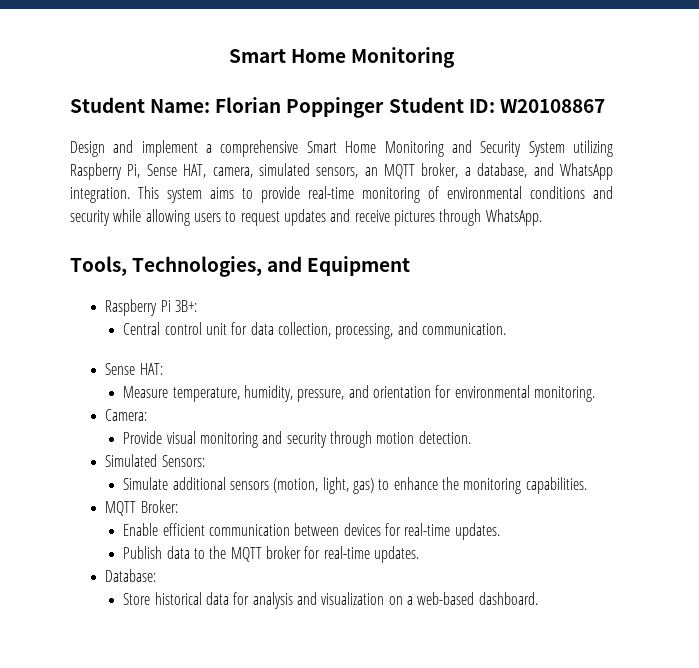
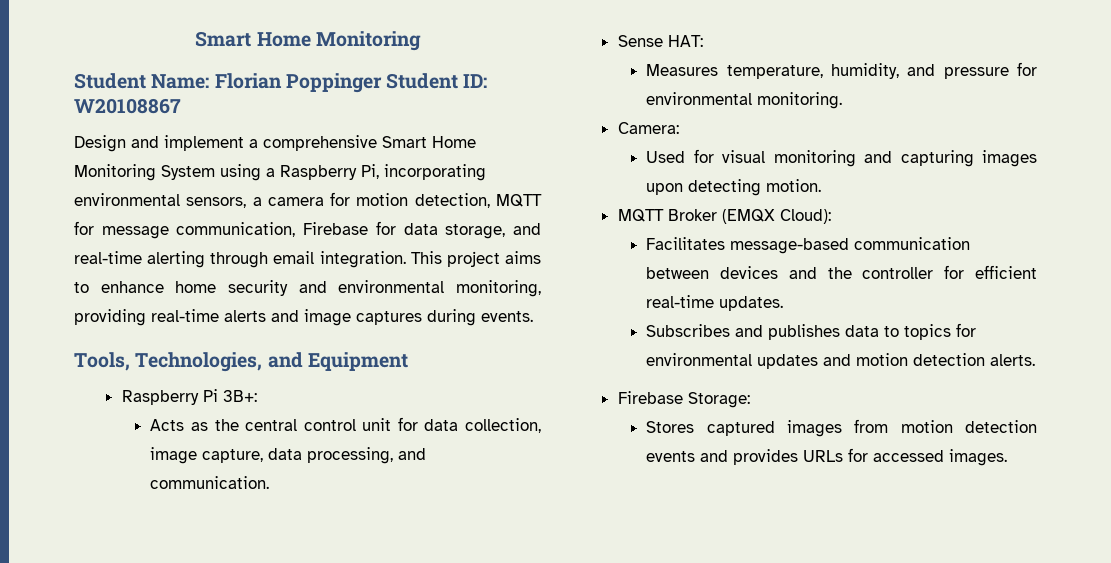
[451,140,614,157] [70,163,613,180] and Security System utilizing Raspberry Pi, Sense HAT, camera, simulated sensors, an MQTT broker, a database, and WhatsApp -> [161,164,486,181] [74,192,542,208] [74,221,541,239] [74,251,315,268] System using a Raspberry Pi, incorporating environmental sensors, a camera for motion detection, MQTT for message communication, Firebase for data storage, and real-time alerting through email
[167,188,202,203] system -> [446,251,500,267] project
[261,186,613,203] [70,209,542,226] provide real-time monitoring of environmental conditions and security while allowing users to request updates and receive pictures through WhatsApp. -> [100,280,541,297] [74,309,533,326] enhance home security and environmental monitoring, providing real-time alerts and image captures during events.
[123,322,161,335] Central -> [150,419,298,431] Acts as the central
(331, 329) none -> [150,447,303,464] image capture, data
[123,386,169,398] Measure -> [646,64,719,76] Measures
[297,385,431,402] pressure, and orientation -> [907,64,1009,79] and pressure
[123,431,163,444] Provide -> [646,149,714,163] Used for
[286,431,471,448] [105,454,205,467] [123,477,587,494] [105,500,178,516] [123,523,500,540] [123,546,419,563] [105,569,157,582] [123,592,538,609] security through motion detection. // Simulated Sensors: // Simulate additional sensors (motion, light, gas) to enhance the monitoring capabilities. // MQTT Broker: // Enable efficient communication between devices for real-time updates. // Publish data to the MQTT broker for real-time updates. // Database: // Store historical data for analysis and visualization on a web-based dashboard. -> [900,150,1037,167] [646,179,822,196] [617,209,831,224] [646,237,971,254] [646,265,1037,279] [646,295,784,311] [646,323,977,340] [646,353,1036,369] [617,391,750,408] [646,419,1037,437] [646,448,1008,466] capturing images upon detecting motion. // MQTT Broker (EMQX Cloud): // Facilitates message-based communication between devices and the controller for efficient real-time updates. // Subscribes and publishes data to topics for environmental updates and motion detection alerts. // Firebase Storage: // Stores captured images from motion detection events and provides URLs for accessed images.

